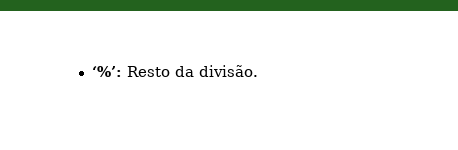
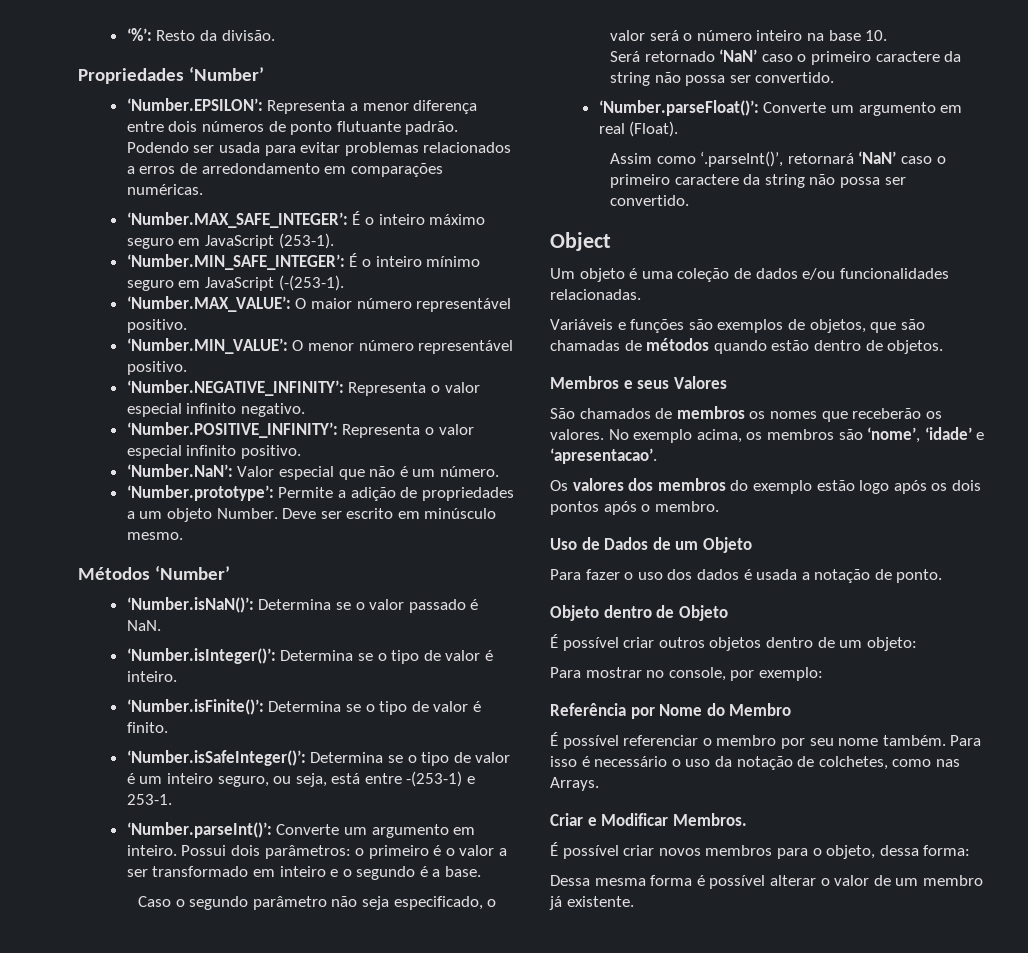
(259, 71) none -> [78,66,265,84] [126,98,478,114] [126,121,459,135] [126,142,512,156] [126,163,443,177] [126,184,203,195] [126,211,486,228] [126,233,334,249] [126,253,481,270] [126,275,344,291] [126,296,512,312] [126,319,187,333] [126,338,514,354] [126,361,187,375] [126,380,480,396] [126,403,305,417] [126,422,474,438] [126,445,301,459] [126,464,499,480] [126,485,514,501] [126,508,497,522] [126,532,183,540] [78,565,231,580] [126,597,479,613] [126,620,161,631] [126,648,493,664] [126,671,177,682] [126,699,481,715] [126,722,168,733] [126,750,511,766] [126,771,476,787] [126,794,172,805] [126,822,476,838] [126,845,508,859] [126,866,482,880] [138,896,497,910] [610,30,888,41] [610,49,962,65] [610,72,835,86] [598,100,963,116] [598,121,679,137] [610,151,946,167] [610,174,906,188] [610,195,690,206] [550,232,611,251] [550,268,949,282] [550,289,641,300] [550,319,925,333] [550,338,944,354] [550,376,727,389] [550,406,942,422] [550,427,985,443] [550,448,657,464] [550,478,981,494] [550,501,719,515] [550,537,752,553] [550,569,943,583] [550,605,728,621] [550,634,917,651] [550,667,823,681] [550,703,792,719] [550,732,982,749] [550,756,960,770] [550,777,599,791] [550,813,747,826] [550,842,971,859] [550,875,983,889] [549,896,634,910] // Propriedades ‘Number’ // ‘Number.EPSILON’: Representa a menor diferença entre dois números de ponto flutuante padrão. Podendo ser usada para evitar problemas relacionados a erros de arredondamento em comparações numéricas. // ‘Number.MAX_SAFE_INTEGER’: É o inteiro máximo seguro em JavaScript (253-1). // ‘Number.MIN_SAFE_INTEGER’: É o inteiro mínimo seguro em JavaScript (-(253-1). // ‘Number.MAX_VALUE’: O maior número representável positivo. // ‘Number.MIN_VALUE’: O menor número representável positivo. // ‘Number.NEGATIVE_INFINITY’: Representa o valor especial infinito negativo. // ‘Number.POSITIVE_INFINITY’: Representa o valor especial infinito positivo. // ‘Number.NaN’: Valor especial que não é um número. // ‘Number.prototype’: Permite a adição de propriedades a um objeto Number. Deve ser escrito em minúsculo mesmo. // Métodos ‘Number’ // ‘Number.isNaN()’: Determina se o valor passado é NaN. // ‘Number.isInteger()’: Determina se o tipo de valor é inteiro. // ‘Number.isFinite()’: Determina se o tipo de valor é finito. // ‘Number.isSafeInteger()’: Determina se o tipo de valor é um inteiro seguro, ou seja, está entre -(253-1) e 253-1. // ‘Number.parseInt()’: Converte um argumento em inteiro. Possui dois parâmetros: o primeiro é o valor a ser transformado em inteiro e o segundo é a base. // Caso o segundo parâmetro não seja especificado, o valor será o número inteiro na base 10. // Será retornado ‘NaN’ caso o primeiro caractere da string não possa ser convertido. // ‘Number.parseFloat()’: Converte um argumento em real (Float). // Assim como ‘.parseInt()’, retornará ‘NaN’ caso o primeiro caractere da string não possa ser convertido. // Object // Um objeto é uma coleção de dados e/ou funcionalidades relacionadas. // Variáveis e funções são exemplos de objetos, que são chamadas de métodos quando estão dentro de objetos. // Membros e seus Valores // São chamados de membros os nomes que receberão os valores. No exemplo acima, os membros são ‘nome’, ‘idade’ e ‘apresentacao’. // Os valores dos membros do exemplo estão logo após os dois pontos após o membro. // Uso de Dados de um Objeto // Para fazer o uso dos dados é usada a notação de ponto. // Objeto dentro de Objeto // É possível criar outros objetos dentro de um objeto: // Para mostrar no console, por exemplo: // Referência por Nome do Membro // É possível referenciar o membro por seu nome também. Para isso é necessário o uso da notação de colchetes, como nas Arrays. // Criar e Modificar Membros. // É possível criar novos membros para o objeto, dessa forma: // Dessa mesma forma é possível alterar o valor de um membro já existente.

